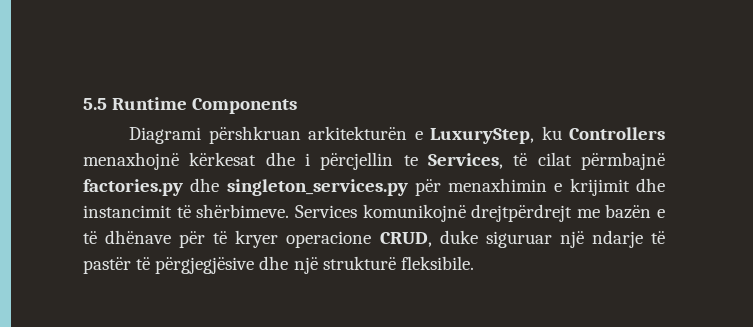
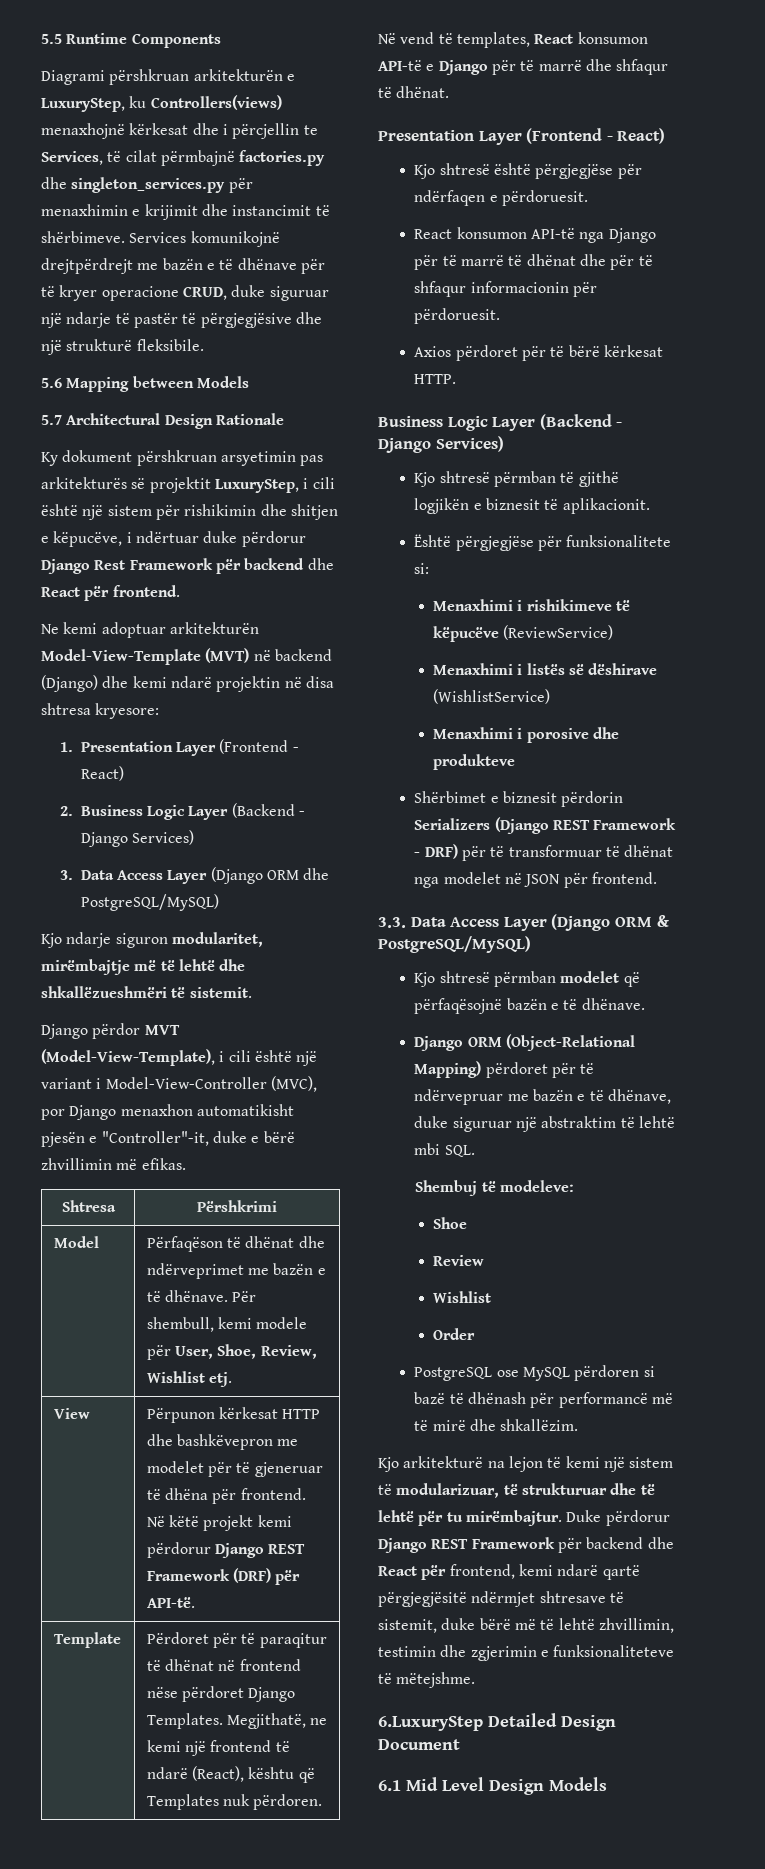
[569,127,665,140] Controllers -> [150,95,282,110] Controllers(views)
(474, 263) none -> [41,376,249,392] [41,413,284,429] [41,450,324,466] [41,477,335,493] [41,504,338,520] [41,531,306,547] [41,558,334,574] [41,585,180,601] [41,622,259,638] [41,648,332,665] [41,675,334,692] [41,703,160,719] [59,739,299,756] [80,766,124,781] [59,803,305,820] [80,830,194,847] [59,867,330,884] [80,894,219,911] [41,932,263,948] [41,959,246,975] [41,986,252,998] [41,1023,180,1039] [41,1049,318,1066] [41,1076,317,1092] [41,1104,294,1120] [41,1131,295,1147] [41,1158,186,1170] [61,1200,116,1212] [197,1200,277,1212] [53,1236,99,1248] [146,1236,325,1252] [146,1263,326,1279] [146,1290,257,1302] [146,1317,308,1332] [146,1344,317,1360] [146,1371,232,1387] [53,1408,90,1419] [146,1407,321,1423] [146,1434,299,1450] [146,1461,323,1477] [146,1488,306,1504] [146,1515,292,1531] [146,1542,306,1558] [146,1568,301,1585] [146,1597,195,1608] [53,1632,121,1648] [146,1632,327,1648] [146,1659,301,1671] [146,1686,296,1702] [146,1713,328,1729] [146,1740,290,1756] [146,1766,315,1783] [146,1794,323,1810] [378,32,648,48] [378,59,669,75] [378,86,450,98] [378,128,666,145] [414,163,642,179] [414,190,588,206] [414,227,656,243] [414,254,653,270] [414,281,597,297] [414,308,501,324] [414,345,663,361] [414,374,457,384] [378,414,623,431] [378,436,504,453] [414,471,619,487] [414,498,650,514] [414,534,672,551] [414,563,430,574] [432,599,630,611] [432,625,614,642] [432,663,658,675] [432,689,550,704] [432,727,619,743] [432,754,515,770] [414,791,624,807] [414,817,677,834] [414,844,674,861] [414,872,657,888] [378,914,669,931] [378,936,531,953] [414,971,640,987] [414,998,645,1014] [414,1034,635,1051] [414,1061,595,1078] [414,1089,671,1105] [414,1116,675,1132] [414,1143,475,1157] [415,1180,574,1196] [432,1217,467,1229] [432,1255,484,1266] [432,1291,491,1303] [432,1328,475,1340] [414,1365,655,1381] [414,1392,673,1408] [414,1419,579,1431] [378,1456,674,1472] [378,1483,655,1498] [378,1510,670,1526] [378,1537,674,1553] [378,1564,640,1580] [378,1591,624,1607] [378,1618,674,1633] [378,1645,675,1661] [378,1672,476,1688] [378,1713,616,1731] [378,1739,460,1750] [378,1777,607,1795] // 5.6 Mapping between Models // 5.7 Architectural Design Rationale // Ky dokument përshkruan arsyetimin pas arkitekturës së projektit LuxuryStep, i cili është një sistem për rishikimin dhe shitjen e këpucëve, i ndërtuar duke përdorur Django Rest Framework për backend dhe React për frontend. // Ne kemi adoptuar arkitekturën Model-View-Template (MVT) në backend (Django) dhe kemi ndarë projektin në disa shtresa kryesore: // 1. Presentation Layer (Frontend - React) // 2. Business Logic Layer (Backend - Django Services) // 3. Data Access Layer (Django ORM dhe PostgreSQL/MySQL) // Kjo ndarje siguron modularitet, mirëmbajtje më të lehtë dhe shkallëzueshmëri të sistemit. // Django përdor MVT (Model-View-Template), i cili është një variant i Model-View-Controller (MVC), por Django menaxhon automatikisht pjesën e "Controller"-it, duke e bërë zhvillimin më efikas. // Shtresa | Përshkrimi // Model | Përfaqëson të dhënat dhe ndërveprimet me bazën e të dhënave. Për shembull, kemi modele për User, Shoe, Review, Wishlist etj. // View | Përpunon kërkesat HTTP dhe bashkëvepron me modelet për të gjeneruar të dhëna për frontend. Në këtë projekt kemi përdorur Django REST Framework (DRF) për API-të. // Template | Përdoret për të paraqitur të dhënat në frontend nëse përdoret Django Templates. Megjithatë, ne kemi një frontend të ndarë (React), kështu që Templates nuk përdoren. // Në vend të templates, React konsumon API-të e Django për të marrë dhe shfaqur të dhënat. // Presentation Layer (Frontend - React) // Kjo shtresë është përgjegjëse për ndërfaqen e përdoruesit. // React konsumon API-të nga Django për të marrë të dhënat dhe për të shfaqur informacionin për përdoruesit. // Axios përdoret për të bërë kërkesat HTTP. // Business Logic Layer (Backend - Django Services) // Kjo shtresë përmban të gjithë logjikën e biznesit të aplikacionit. // Është përgjegjëse për funksionalitete si: // Menaxhimi i rishikimeve të këpucëve (ReviewService) // Menaxhimi i listës së dëshirave (WishlistService) // Menaxhimi i porosive dhe produkteve // Shërbimet e biznesit përdorin Serializers (Django REST Framework - DRF) për të transformuar të dhënat nga modelet në JSON për frontend. // 3.3. Data Access Layer (Django ORM & PostgreSQL/MySQL) // Kjo shtresë përmban modelet që përfaqësojnë bazën e të dhënave. // Django ORM (Object-Relational Mapping) përdoret për të ndërvepruar me bazën e të dhënave, duke siguruar një abstraktim të lehtë mbi SQL. // Shembuj të modeleve: // Shoe // Review // Wishlist // Order // PostgreSQL ose MySQL përdoren si bazë të dhënash për performancë më të mirë dhe shkallëzim. // Kjo arkitekturë na lejon të kemi një sistem të modularizuar, të strukturuar dhe të lehtë për tu mirëmbajtur. Duke përdorur Django REST Framework për backend dhe React për frontend, kemi ndarë qartë përgjegjësitë ndërmjet shtresave të sistemit, duke bërë më të lehtë zhvillimin, testimin dhe zgjerimin e funksionaliteteve të mëtejshme. // 6.LuxuryStep Detailed Design Document // 6.1 Mid Level Design Models

